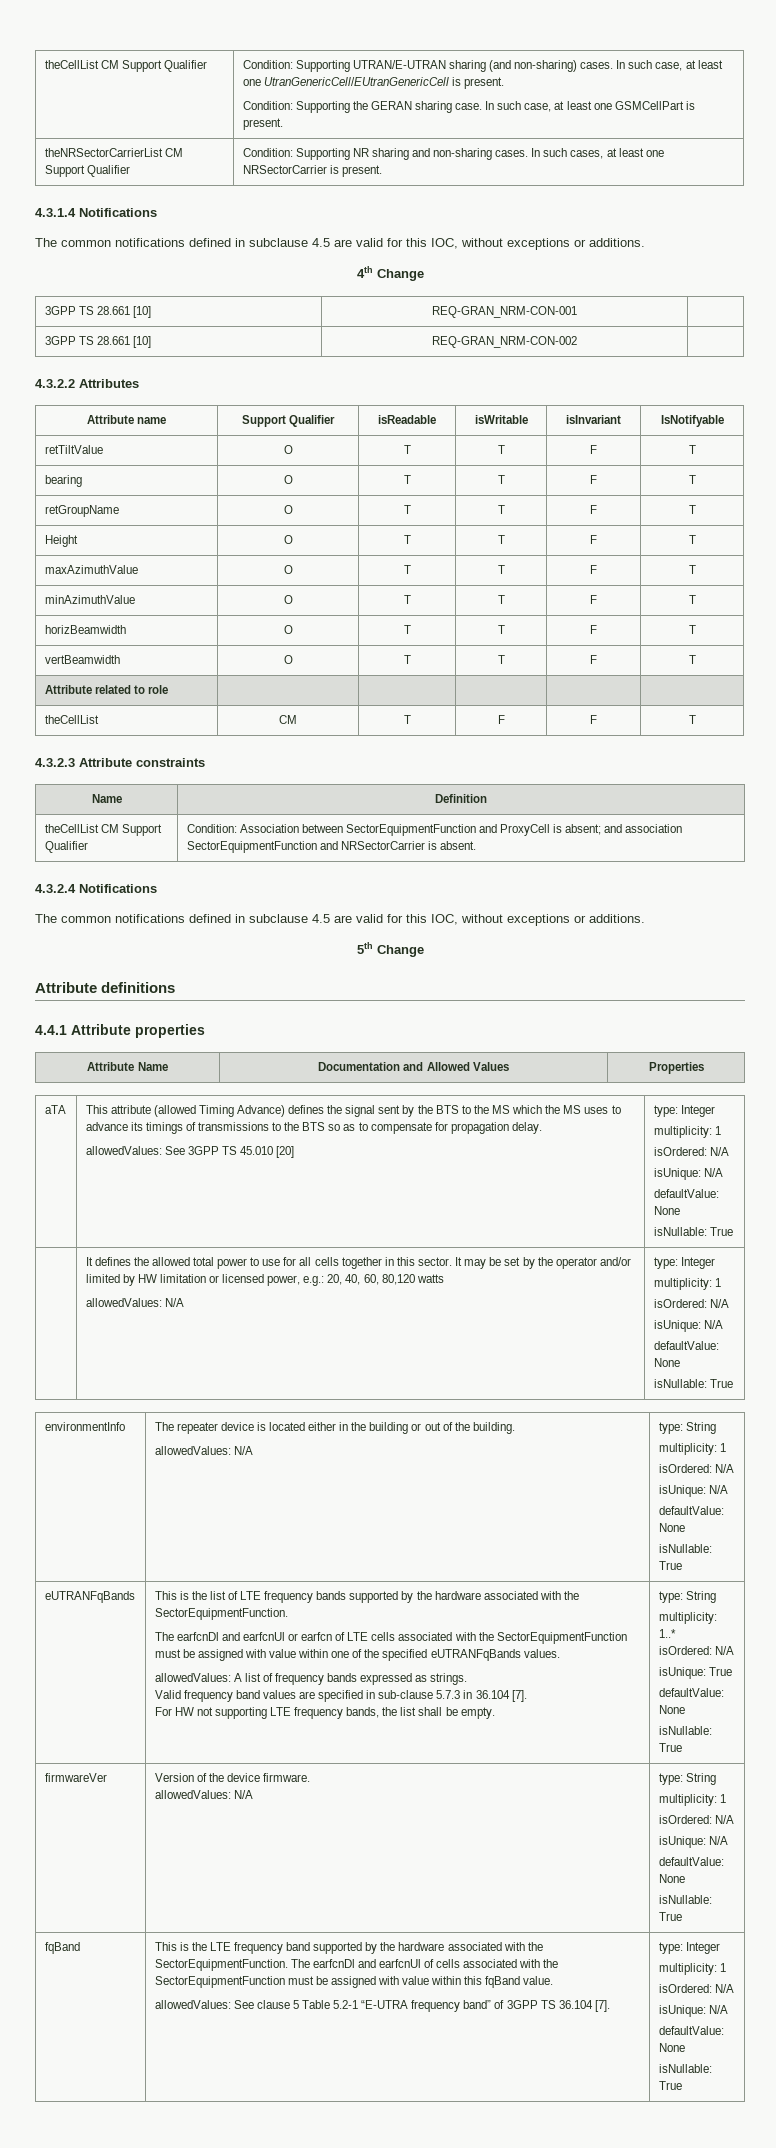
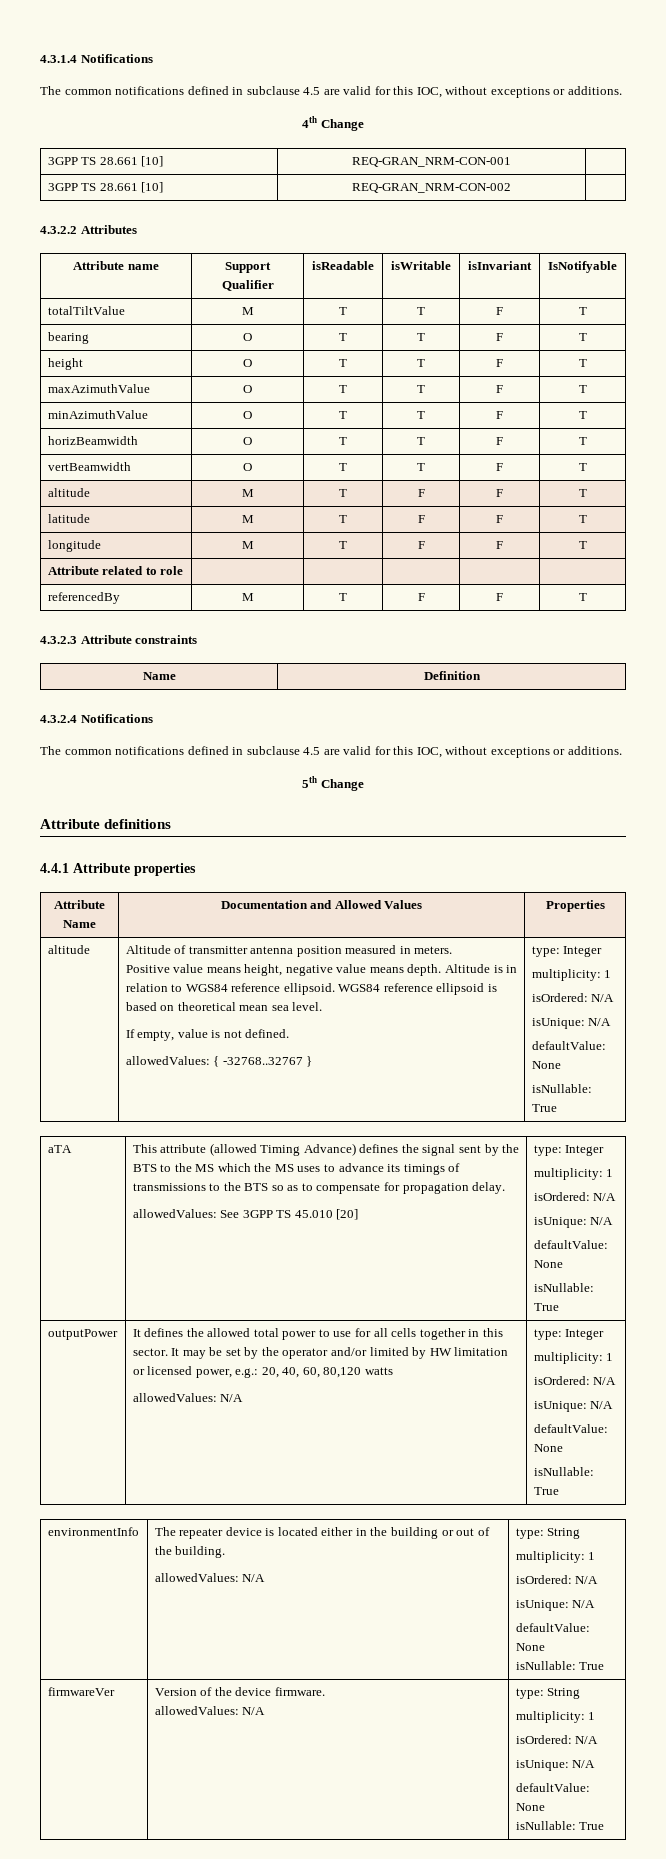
[44,60,207,72] [242,60,723,72] [242,77,504,89] [242,101,695,113] [242,118,283,130] [44,148,183,157] [44,165,130,177] [242,148,664,160] [242,165,382,177] theCellList CM Support Qualifier | Condition: Supporting UTRAN/E-UTRAN sharing (and non-sharing) cases. In such case, at least one UtranGenericCell/EUtranGenericCell is present. // Condition: Supporting the GERAN sharing case. In such case, at least one GSMCellPart is present. // theNRSectorCarrierList CM Support Qualifier | Condition: Supporting NR sharing and non-sharing cases. In such cases, at least one NRSectorCarrier is present. // -> (40, 59) none
[44,445,103,454] [283,445,293,454] retTiltValue | O -> [47,306,125,315] [241,307,254,315] totalTiltValue | M
[44,505,119,517] [283,505,293,514] [403,505,411,514] [497,505,505,514] [590,505,597,514] [688,505,696,514] [44,535,78,547] retGroupName | O | T | T | F | T // Height -> [47,358,83,370] height
(696, 659) none -> [47,488,90,497] [241,489,254,497] [339,489,347,497] [417,489,425,497] [496,489,503,497] [578,489,587,497] [47,514,90,523] [241,515,254,523] [339,515,347,523] [417,515,425,523] [496,515,503,523] [578,515,587,523] [47,540,101,552] [241,541,254,549] [339,541,347,549] [417,541,425,549] [496,541,503,549] [578,541,587,549] // altitude | M | T | F | F | T // latitude | M | T | F | F | T // longitude | M | T | F | F | T
[44,715,99,724] [279,715,297,724] theCellList | CM -> [47,592,120,604] [241,593,254,601] referencedBy | M
[44,824,162,836] [44,841,88,853] [186,824,683,836] [186,841,476,853] // theCellList CM Support Qualifier | Condition: Association between SectorEquipmentFunction and ProxyCell is absent; and association SectorEquipmentFunction and NRSectorCarrier is absent. -> (481, 675) none
(704, 1068) none -> [47,945,90,954] [125,945,453,957] [125,964,518,976] [125,983,497,995] [125,1002,323,1011] [125,1029,290,1041] [125,1056,313,1067] [531,946,603,957] [531,969,612,981] [531,993,615,1002] [531,1018,612,1029] [531,1041,606,1050] [531,1061,561,1069] [531,1084,592,1093] [531,1104,557,1112] // altitude | Altitude of transmitter antenna position measured in meters. // Positive value means height, negative value means depth. Altitude is in relation to WGS84 reference ellipsoid. WGS84 reference ellipsoid is based on theoretical mean sea level. // If empty, value is not defined. // allowedValues: { -32768..32767 } | type: Integer // multiplicity: 1 // isOrdered: N/A // isUnique: N/A // defaultValue: None // isNullable: True
(733, 1231) none -> [47,1329,118,1340] outputPower
[44,1591,135,1603] [154,1591,579,1603] [154,1608,288,1620] [154,1632,627,1644] [154,1649,560,1661] [154,1673,468,1685] [154,1690,527,1702] [154,1707,495,1719] [658,1591,716,1603] [658,1612,717,1624] [658,1629,676,1638] [658,1646,734,1655] [658,1667,732,1679] [658,1688,724,1697] [658,1705,685,1714] [658,1726,712,1735] [658,1743,682,1752] // eUTRANFqBands | This is the list of LTE frequency bands supported by the hardware associated with the SectorEquipmentFunction. // The earfcnDl and earfcnUl or earfcn of LTE cells associated with the SectorEquipmentFunction must be assigned with value within one of the specified eUTRANFqBands values. // allowedValues: A list of frequency bands expressed as strings. // Valid frequency band values are specified in sub-clause 5.7.3 in 36.104 [7]. // For HW not supporting LTE frequency bands, the list shall be empty. | type: String // multiplicity: 1..* // isOrdered: N/A // isUnique: True // defaultValue: None // isNullable: True -> (605, 1666) none
[44,1942,80,1954] [154,1942,543,1954] [154,1959,559,1971] [154,1976,554,1988] [154,2000,610,2012] [658,1942,720,1954] [658,1963,726,1975] [658,1984,734,1993] [658,2005,728,2017] [658,2026,724,2035] [658,2043,685,2052] [658,2064,712,2073] [658,2081,682,2090] // fqBand | This is the LTE frequency band supported by the hardware associated with the SectorEquipmentFunction. The earfcnDl and earfcnUl of cells associated with the SectorEquipmentFunction must be assigned with value within this fqBand value. // allowedValues: See clause 5 Table 5.2-1 “E-UTRA frequency band” of 3GPP TS 36.104 [7]. | type: Integer // multiplicity: 1 // isOrdered: N/A // isUnique: N/A // defaultValue: None // isNullable: True -> (605, 1826) none

